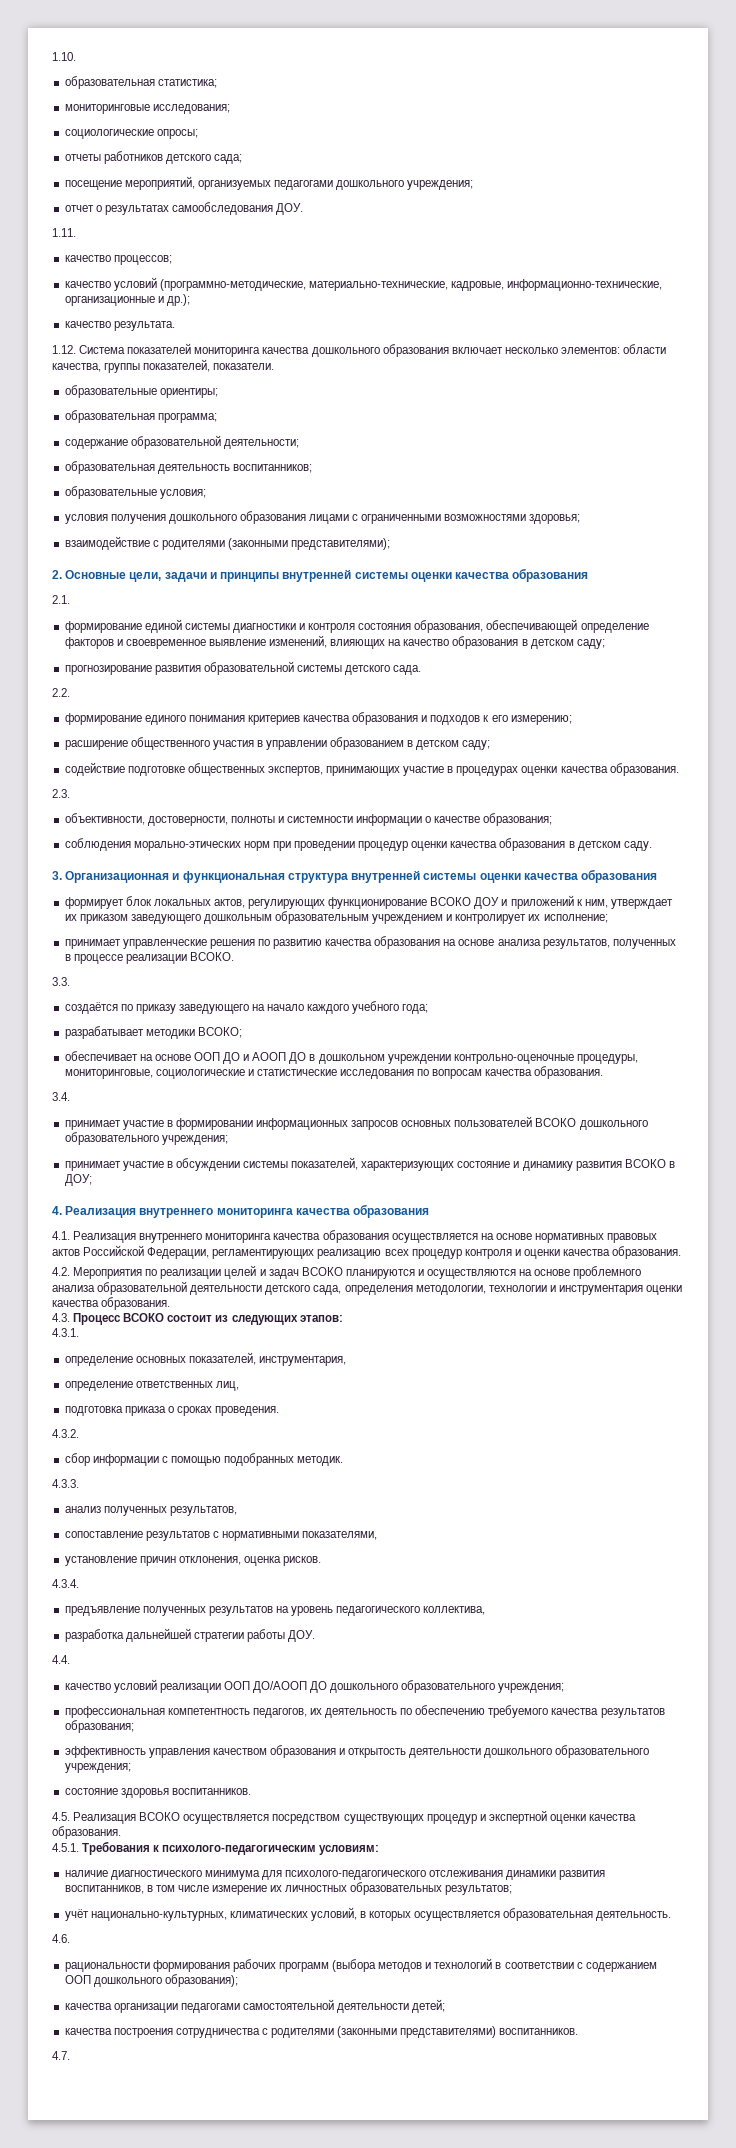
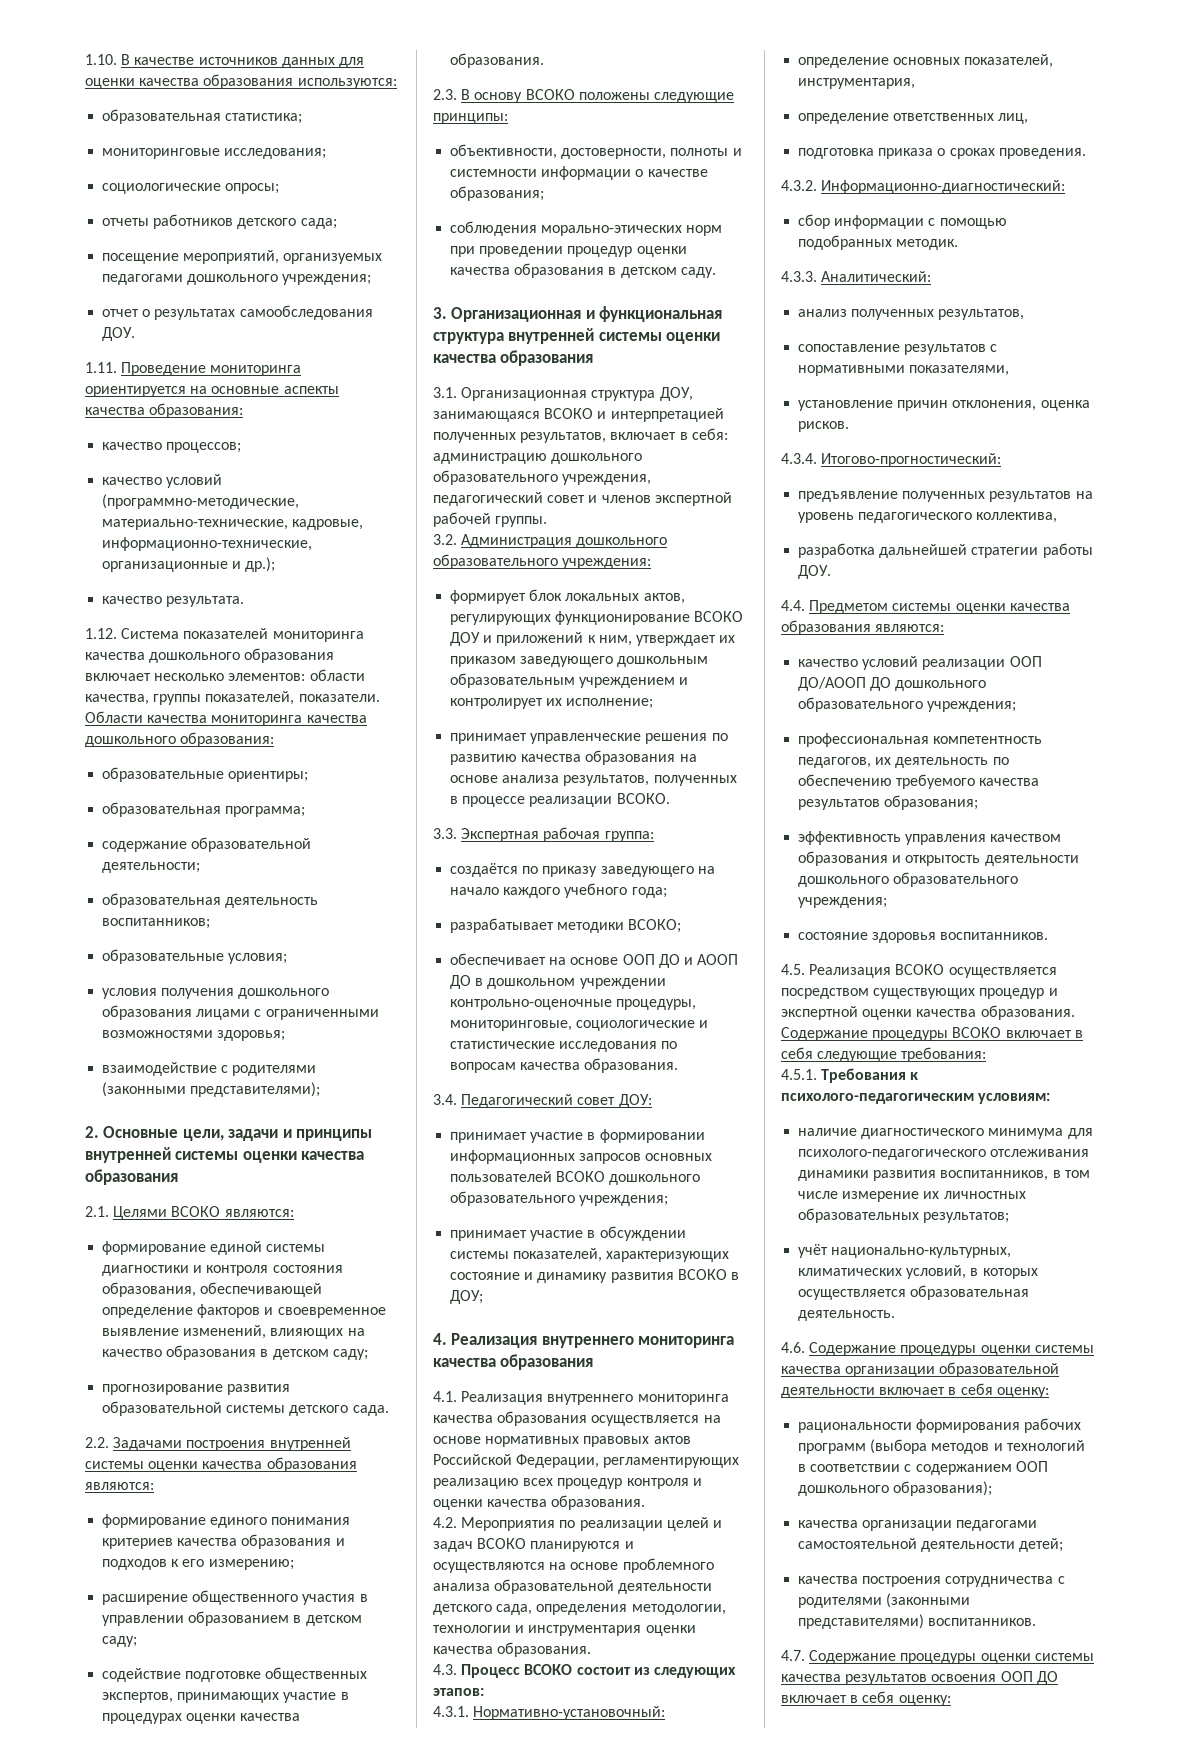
(76, 56) none -> [121,54,364,68] [85,74,397,89] В качестве источников данных для оценки качества образования используются:
(76, 232) none -> [121,362,302,376] [85,386,339,397] [85,403,244,418] Проведение мониторинга ориентируется на основные аспекты качества образования:
(275, 366) none -> [85,711,367,726] [85,732,275,747] Области качества мониторинга качества дошкольного образования:
(70, 599) none -> [113,1206,294,1220] Целями ВСОКО являются:
(70, 692) none -> [113,1437,351,1451] [85,1457,357,1472] [85,1482,154,1490] Задачами построения внутренней системы оценки качества образования являются:
(70, 793) none -> [461,89,734,103] [433,113,508,124] В основу ВСОКО положены следующие принципы:
(658, 876) none -> [433,387,693,401] [433,408,724,422] [433,428,728,443] [433,453,643,464] [433,470,652,485] [433,492,732,506] [433,512,548,527] [433,534,668,548] [433,554,652,569] // 3.1. Организационная структура ДОУ, занимающаяся ВСОКО и интерпретацией полученных результатов, включает в себя: администрацию дошкольного образовательного учреждения, педагогический совет и членов экспертной рабочей группы. // 3.2. Администрация дошкольного образовательного учреждения:
(70, 981) none -> [461,827,654,842] Экспертная рабочая группа:
(70, 1096) none -> [461,1094,652,1108] Педагогический совет ДОУ:
(79, 1332) none -> [473,1706,666,1720] Нормативно-установочный:
(79, 1433) none -> [821,180,1066,194] Информационно-диагностический:
(79, 1483) none -> [821,271,932,282] Аналитический:
(79, 1583) none -> [821,453,1002,467] Итогово-прогностический:
(70, 1659) none -> [809,600,1070,614] [781,620,945,635] Предметом системы оценки качества образования являются:
(121, 1832) none -> [781,1027,1083,1041] [781,1047,987,1062] Содержание процедуры ВСОКО включает в себя следующие требования:
(70, 1938) none -> [809,1342,1094,1356] [781,1362,1060,1377] [781,1383,1049,1398] Содержание процедуры оценки системы качества организации образовательной деятельности включает в себя оценку:
(70, 2055) none -> [809,1650,1094,1664] [781,1671,1058,1685] [781,1691,951,1706] Содержание процедуры оценки системы качества результатов освоения ООП ДО включает в себя оценку:

